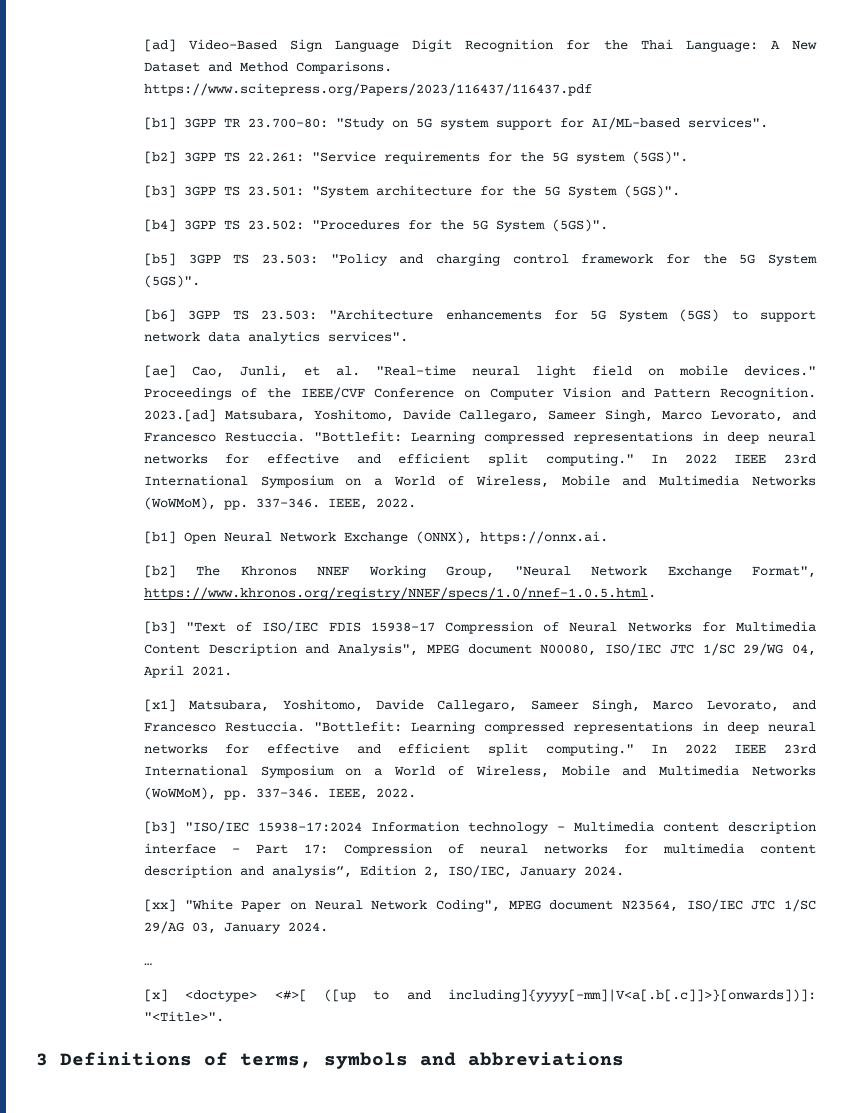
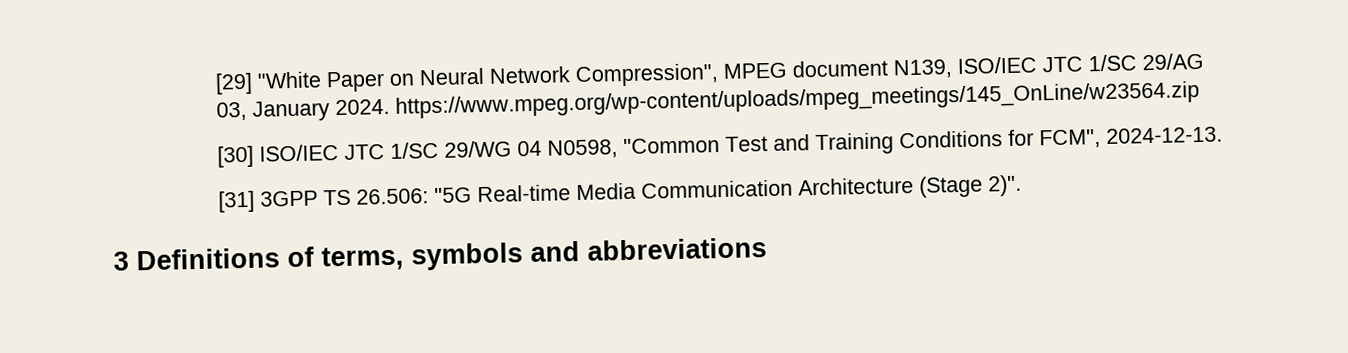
[143,39,817,52] [143,61,392,74] [143,83,592,96] [143,117,768,130] [143,151,688,164] [143,185,680,198] [143,219,608,232] [143,253,817,266] [143,275,200,288] [143,309,816,322] [143,331,408,344] [143,365,816,378] [143,387,817,400] [143,409,817,422] [143,431,816,444] [143,453,817,466] [143,475,816,488] [143,497,416,510] [143,531,608,544] [143,565,817,578] [143,587,656,600] [143,621,816,634] [143,643,817,656] [143,665,232,678] [143,699,816,712] [143,721,816,734] [143,743,817,756] [143,765,816,778] [143,787,416,800] [143,821,816,834] [143,843,816,856] [143,865,624,878] [143,899,176,912] [ad] Video-Based Sign Language Digit Recognition for the Thai Language: A New Dataset and Method Comparisons. https://www.scitepress.org/Papers/2023/116437/116437.pdf // [b1] 3GPP TR 23.700-80: "Study on 5G system support for AI/ML-based services". // [b2] 3GPP TS 22.261: "Service requirements for the 5G system (5GS)". // [b3] 3GPP TS 23.501: "System architecture for the 5G System (5GS)". // [b4] 3GPP TS 23.502: "Procedures for the 5G System (5GS)". // [b5] 3GPP TS 23.503: "Policy and charging control framework for the 5G System (5GS)". // [b6] 3GPP TS 23.503: "Architecture enhancements for 5G System (5GS) to support network data analytics services". // [ae] Cao, Junli, et al. "Real-time neural light field on mobile devices." Proceedings of the IEEE/CVF Conference on Computer Vision and Pattern Recognition. 2023.[ad] Matsubara, Yoshitomo, Davide Callegaro, Sameer Singh, Marco Levorato, and Francesco Restuccia. "Bottlefit: Learning compressed representations in deep neural networks for effective and efficient split computing." In 2022 IEEE 23rd International Symposium on a World of Wireless, Mobile and Multimedia Networks (WoWMoM), pp. 337-346. IEEE, 2022. // [b1] Open Neural Network Exchange (ONNX), https://onnx.ai. // [b2] The Khronos NNEF Working Group, "Neural Network Exchange Format", https://www.khronos.org/registry/NNEF/specs/1.0/nnef-1.0.5.html. // [b3] "Text of ISO/IEC FDIS 15938-17 Compression of Neural Networks for Multimedia Content Description and Analysis", MPEG document N00080, ISO/IEC JTC 1/SC 29/WG 04, April 2021. // [x1] Matsubara, Yoshitomo, Davide Callegaro, Sameer Singh, Marco Levorato, and Francesco Restuccia. "Bottlefit: Learning compressed representations in deep neural networks for effective and efficient split computing." In 2022 IEEE 23rd International Symposium on a World of Wireless, Mobile and Multimedia Networks (WoWMoM), pp. 337-346. IEEE, 2022. // [b3] "ISO/IEC 15938-17:2024 Information technology - Multimedia content description interface - Part 17: Compression of neural networks for multimedia content description and analysis”, Edition 2, ISO/IEC, January 2024. // [xx] -> [215,72,254,95] [29]
[435,899,678,912] Coding", MPEG document N23564, -> [575,59,953,88] Compression", MPEG document N139,
[143,963,152,966] [143,989,816,1002] [143,1011,224,1022] // … // [x] <doctype> <#>[ ([up to and including]{yyyy[-mm]|V<a[.b[.c]]>}[onwards])]: "<Title>". -> [395,80,1201,119] [217,126,1224,168] [218,174,1023,213] https://www.mpeg.org/wp-content/uploads/mpeg_meetings/145_OnLine/w23564.zip // [30] ISO/IEC JTC 1/SC 29/WG 04 N0598, "Common Test and Training Conditions for FCM", 2024-12-13. // [31] 3GPP TS 26.506: "5G Real-time Media Communication Architecture (Stage 2)".

